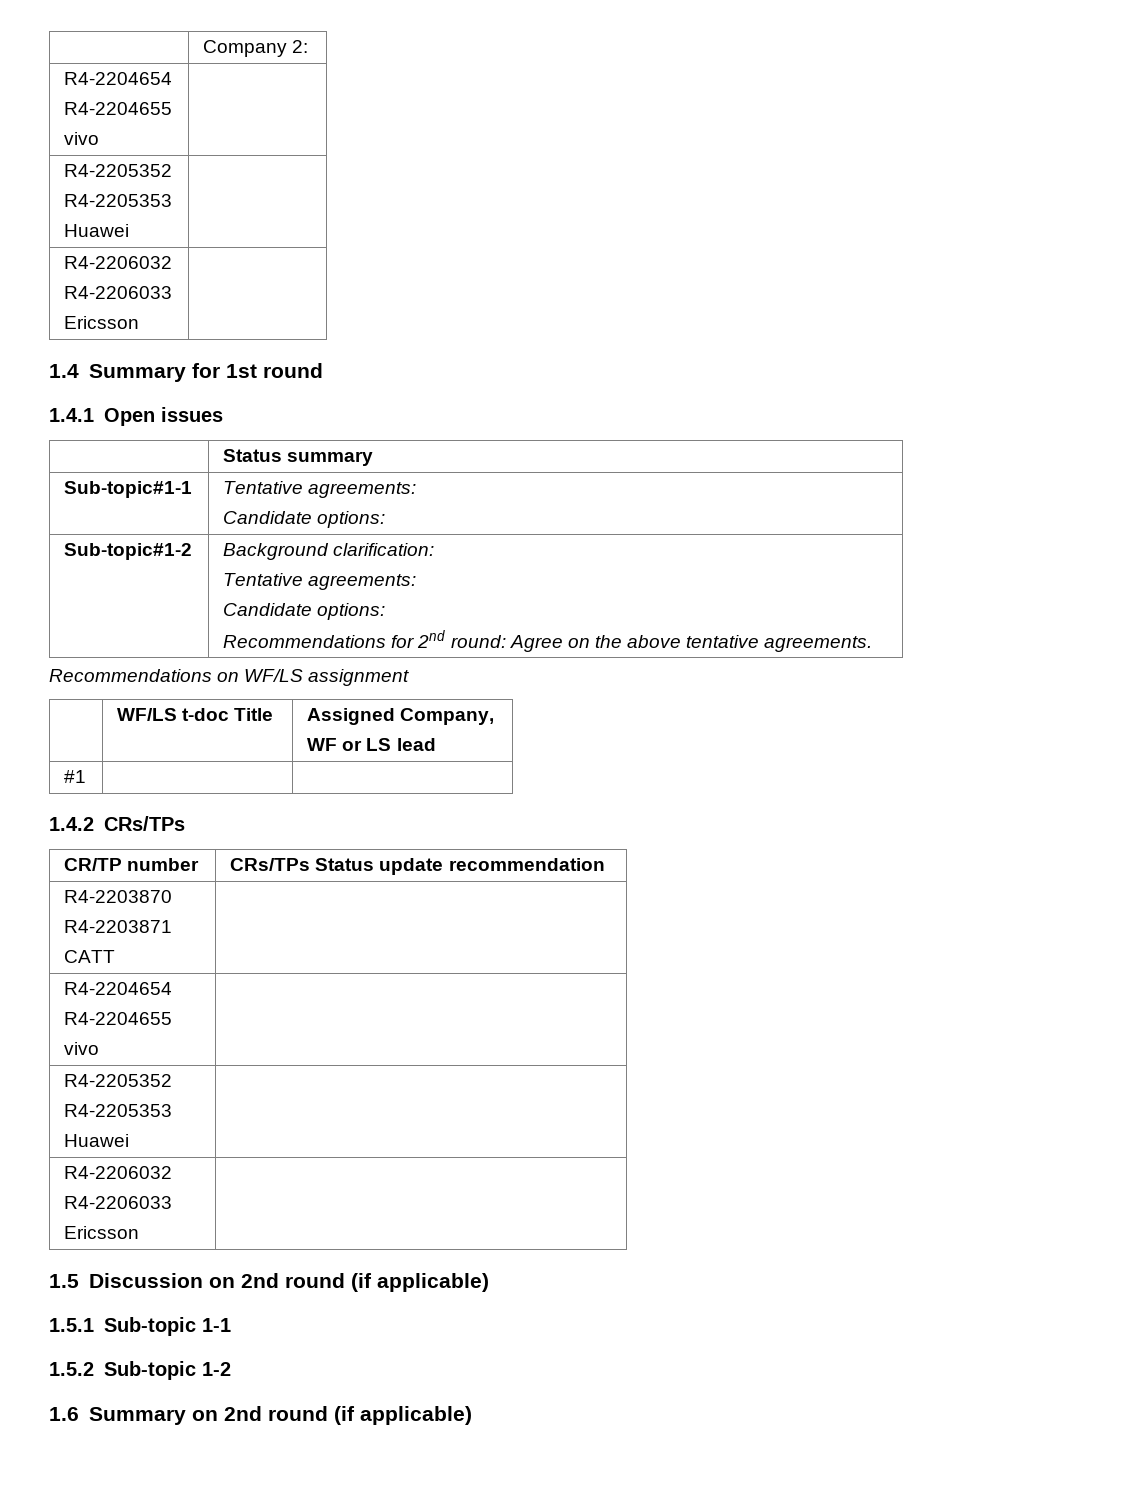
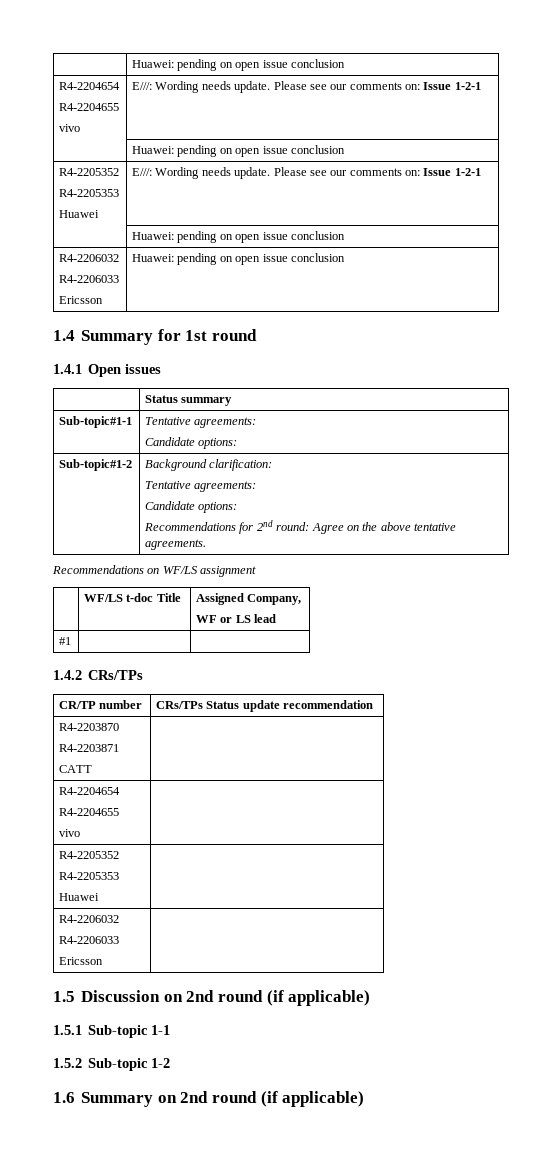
[203,40,309,57] [64,72,173,85] [64,102,173,115] [64,132,100,145] [64,164,173,177] [64,194,173,207] [64,224,130,237] [64,256,173,269] [64,286,173,299] [64,316,140,329] | Company 2: // R4-2204654 // R4-2204655 // vivo | // R4-2205352 // R4-2205353 // Huawei | // R4-2206032 // R4-2206033 // Ericsson | -> [132,59,345,71] [59,82,121,90] [59,103,120,111] [59,124,81,132] [132,81,481,93] [132,145,345,157] [59,168,120,176] [59,189,120,197] [59,210,100,218] [132,167,481,179] [132,231,345,243] [59,254,120,262] [59,275,120,283] [59,296,104,304] [132,253,345,265] | Huawei: pending on open issue conclusion // R4-2204654 // R4-2204655 // vivo | E///: Wording needs update. Please see our comments on: Issue 1-2-1 // | Huawei: pending on open issue conclusion // R4-2205352 // R4-2205353 // Huawei | E///: Wording needs update. Please see our comments on: Issue 1-2-1 // | Huawei: pending on open issue conclusion // R4-2206032 // R4-2206033 // Ericsson | Huawei: pending on open issue conclusion

